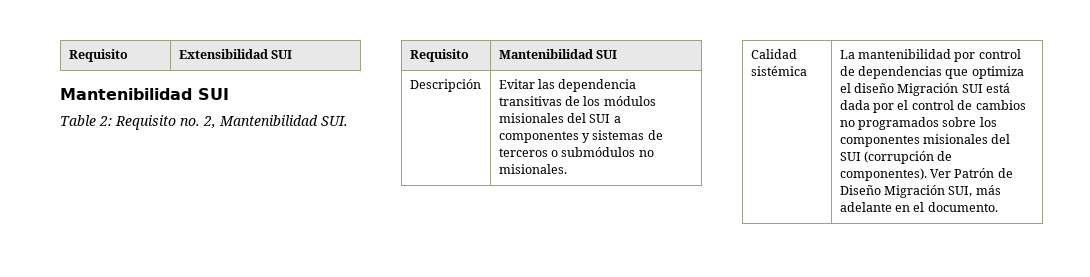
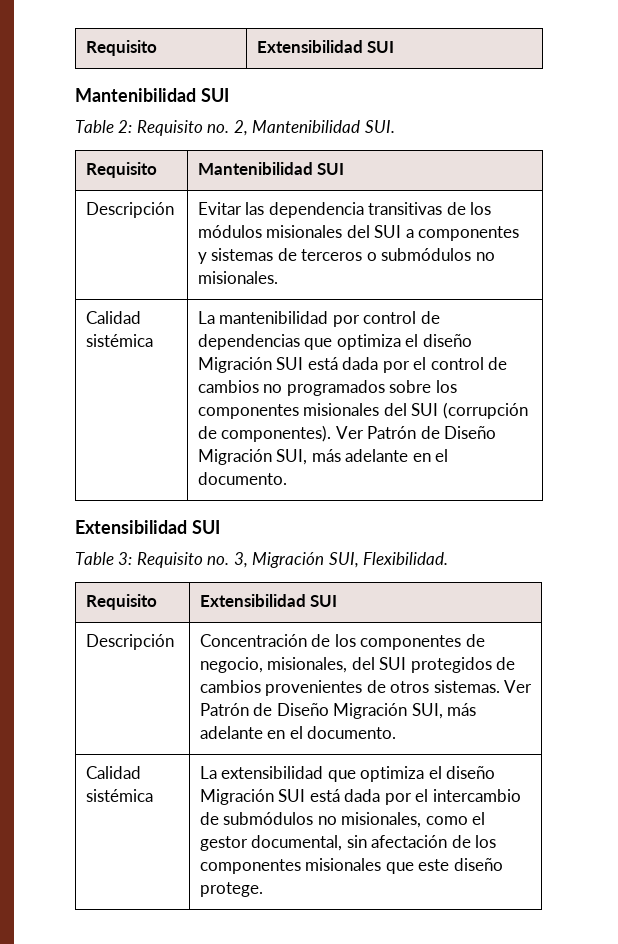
(998, 207) none -> [75,520,220,534] [75,552,449,568] [85,594,157,610] [199,594,338,607] [85,634,174,650] [199,634,485,650] [199,657,516,673] [199,680,533,696] [199,703,477,719] [199,726,397,739] [85,766,141,779] [85,789,153,802] [199,766,496,782] [199,789,521,805] [199,812,486,828] [199,835,497,851] [199,858,503,874] [199,882,263,897] // Extensibilidad SUI // Table 3: Requisito no. 3, Migración SUI, Flexibilidad. // Requisito | Extensibilidad SUI // Descripción | Concentración de los componentes de negocio, misionales, del SUI protegidos de cambios provenientes de otros sistemas. Ver Patrón de Diseño Migración SUI, más adelante en el documento. // Calidad sistémica | La extensibilidad que optimiza el diseño Migración SUI está dada por el intercambio de submódulos no misionales, como el gestor documental, sin afectación de los componentes misionales que este diseño protege.

